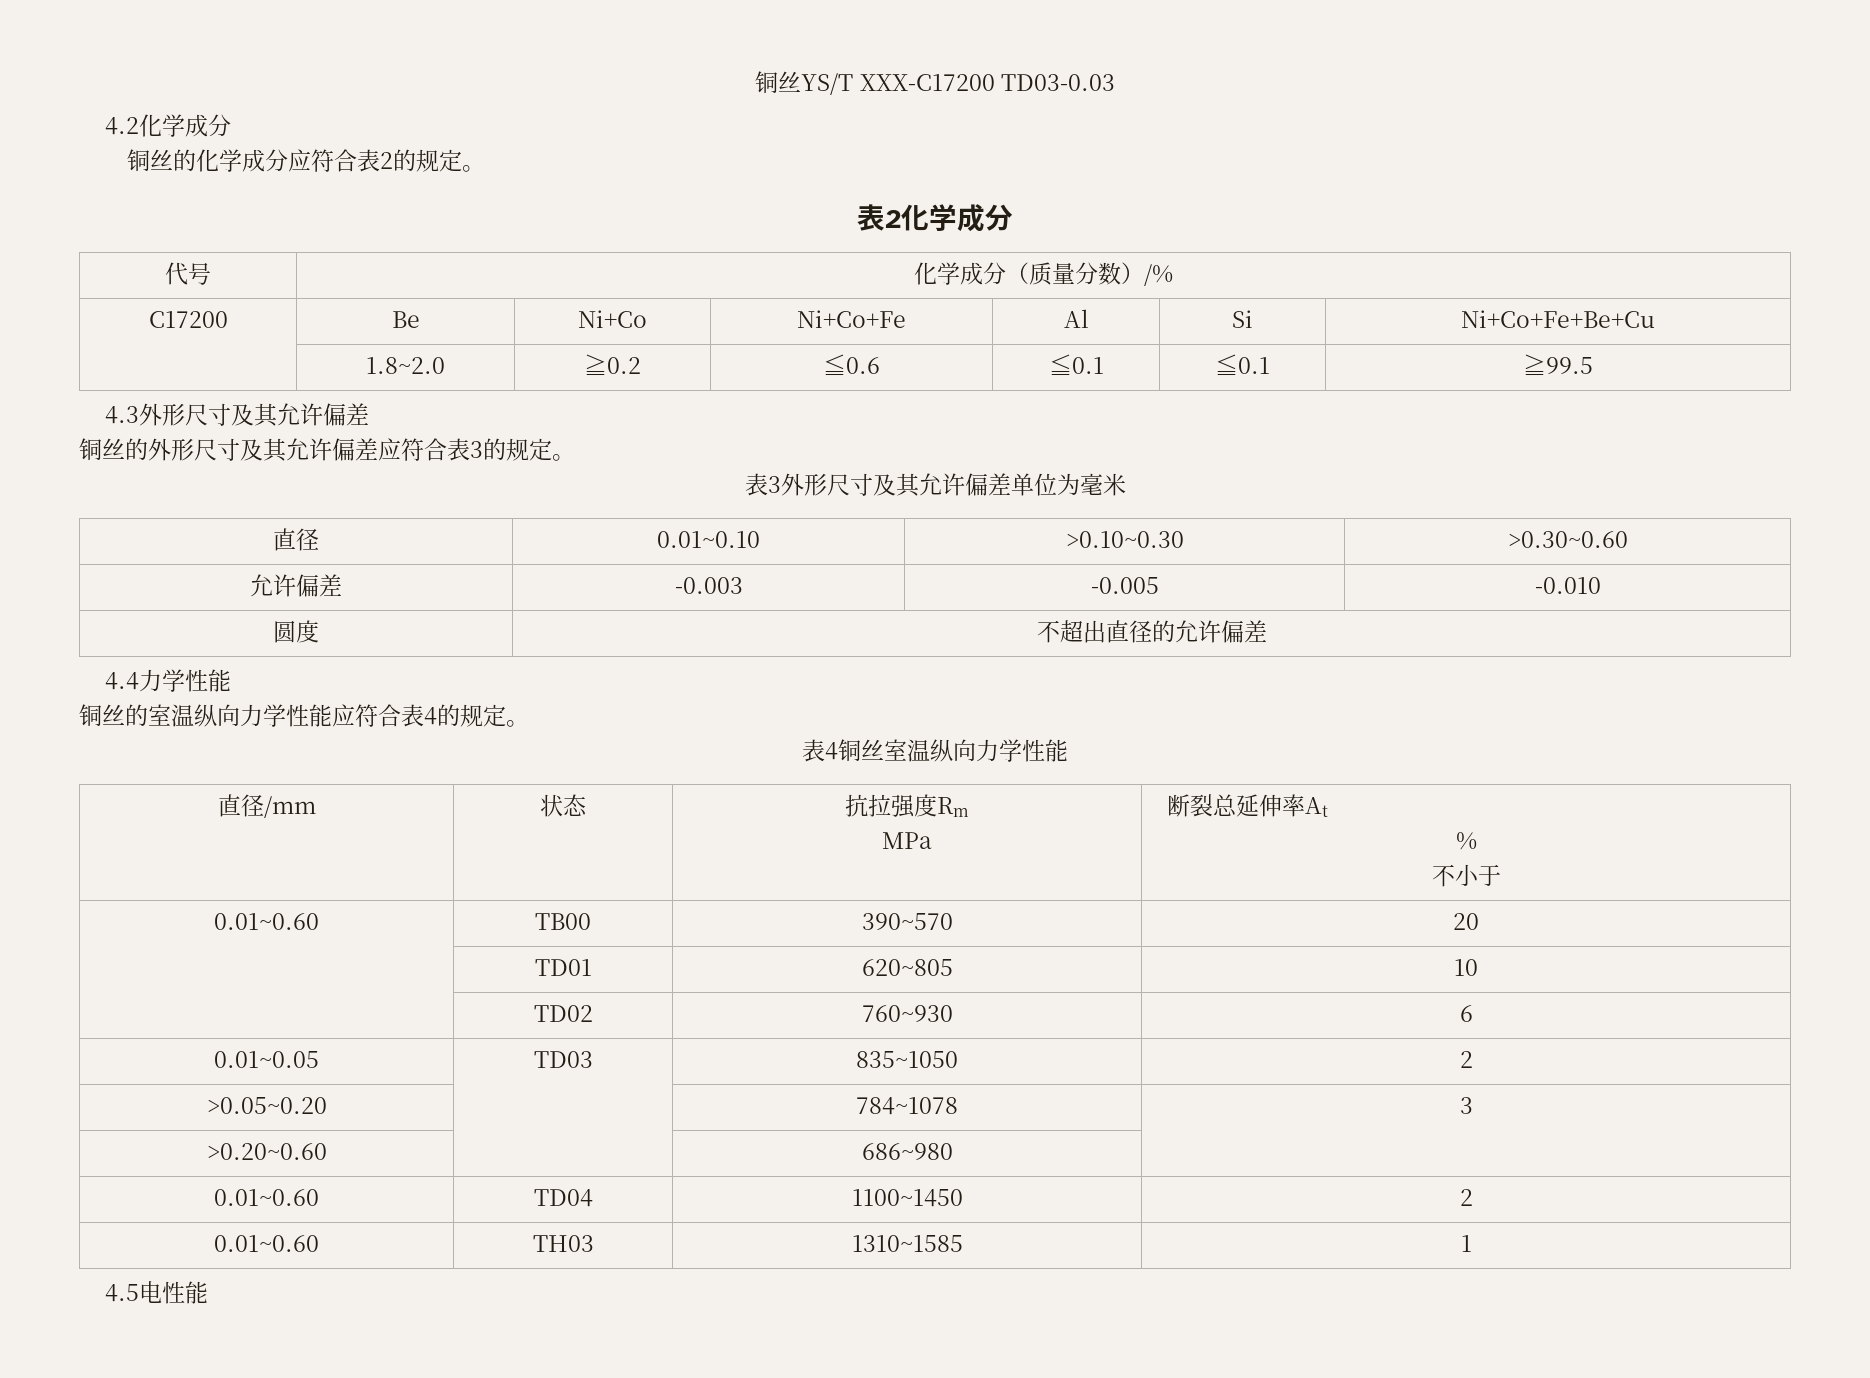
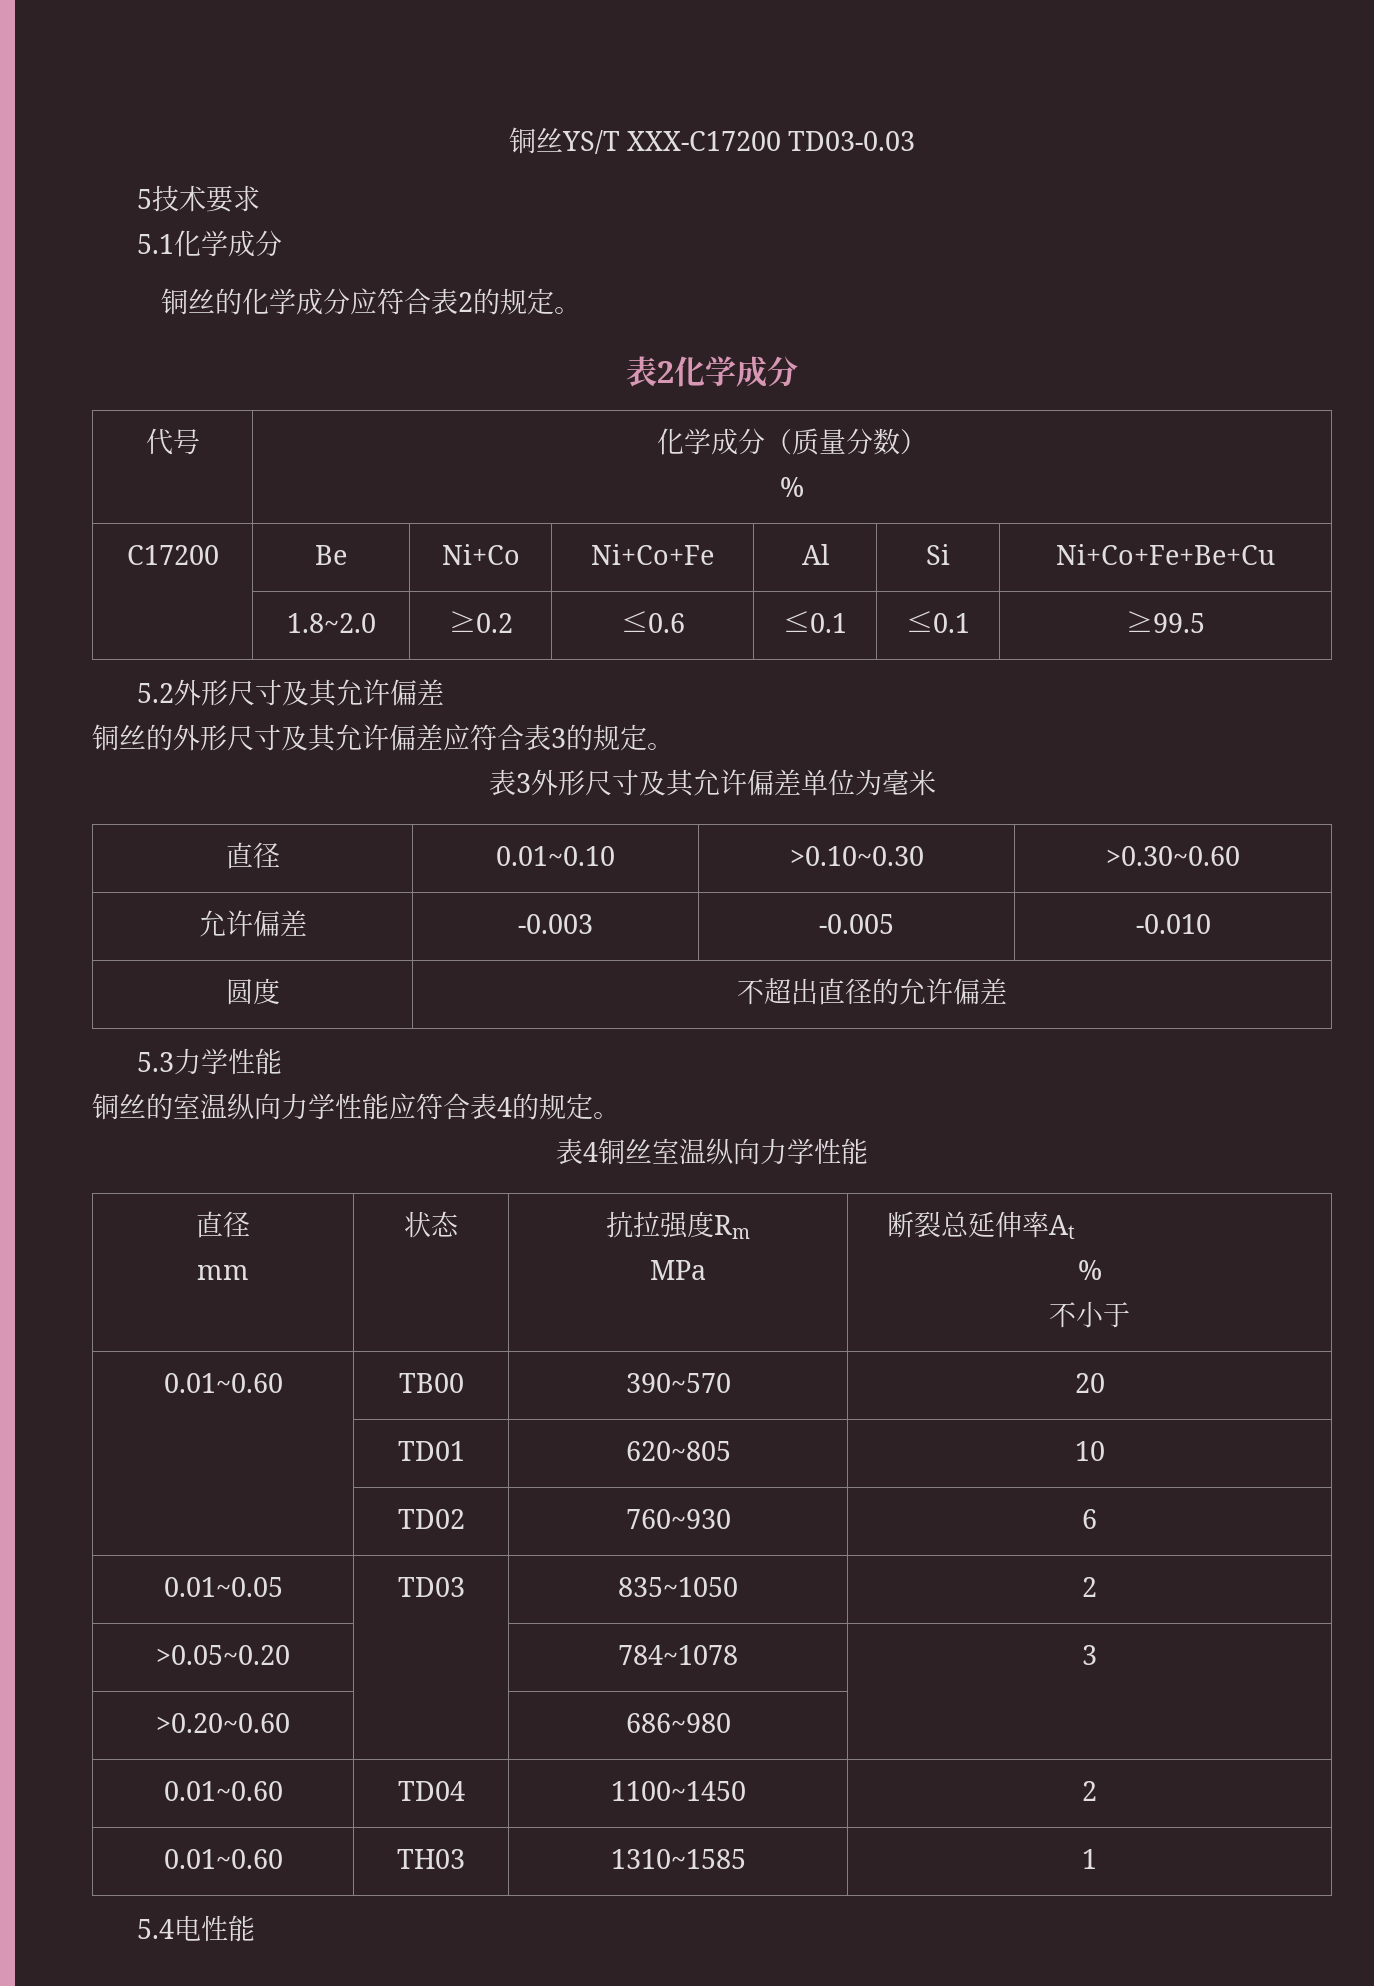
[104,117,139,135] 4.2 -> [136,185,260,213] [136,234,174,254] 5技术要求 // 5.1
[1144,264,1173,286] /% -> [780,477,804,497] // %
[584,354,641,376] [823,354,880,376] [1048,354,1104,376] [1215,354,1270,376] [1523,354,1593,376] [104,406,139,424] ≧0.2 | ≦0.6 | ≦0.1 | ≦0.1 | ≧99.5 // 4.3 -> [448,611,513,633] [620,611,685,633] [783,611,847,633] [906,611,970,633] [1126,611,1205,633] [136,683,174,703] ≥0.2 | ≤0.6 | ≤0.1 | ≤0.1 | ≥99.5 // 5.2
[104,672,139,690] 4.4 -> [136,1052,174,1072] 5.3
[263,796,316,818] /mm -> [197,1265,249,1280] // mm
[104,1284,139,1302] 4.5 -> [136,1919,174,1939] 5.4

